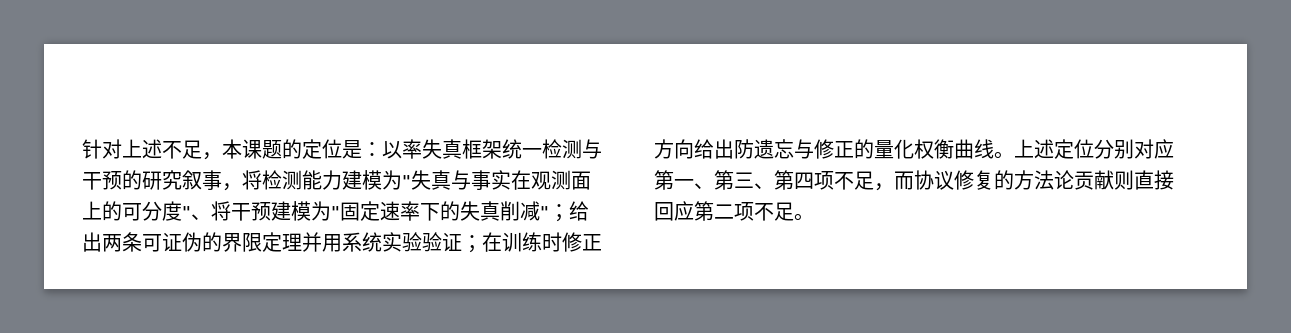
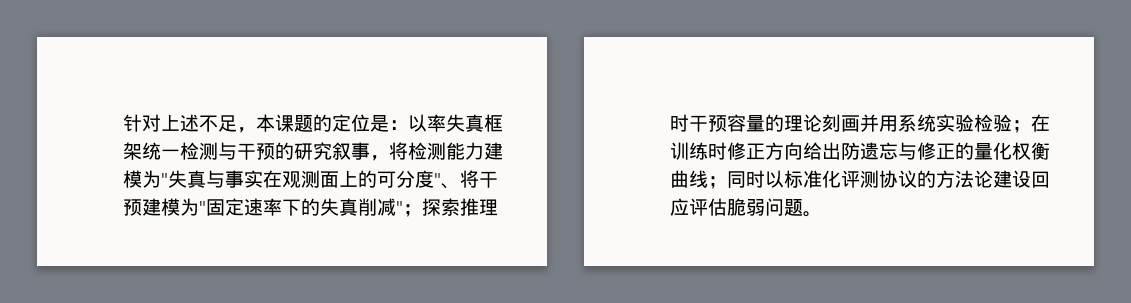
[569,201,589,221] [82,232,302,252] 给出两条可证伪的界限定理 -> [422,198,498,216] [670,114,860,132] 探索推理时干预容量的理论刻画
[422,232,462,252] 验证 -> [974,114,1012,132] 检验
[994,139,1174,159] [654,170,1174,191] [654,201,794,221] 。上述定位分别对应第一、第三、第四项不足，而协议修复的方法论贡献则直接回应第二项不足 -> [708,170,1050,189] [670,198,803,216] ；同时以标准化评测协议的方法论建设回应评估脆弱问题

